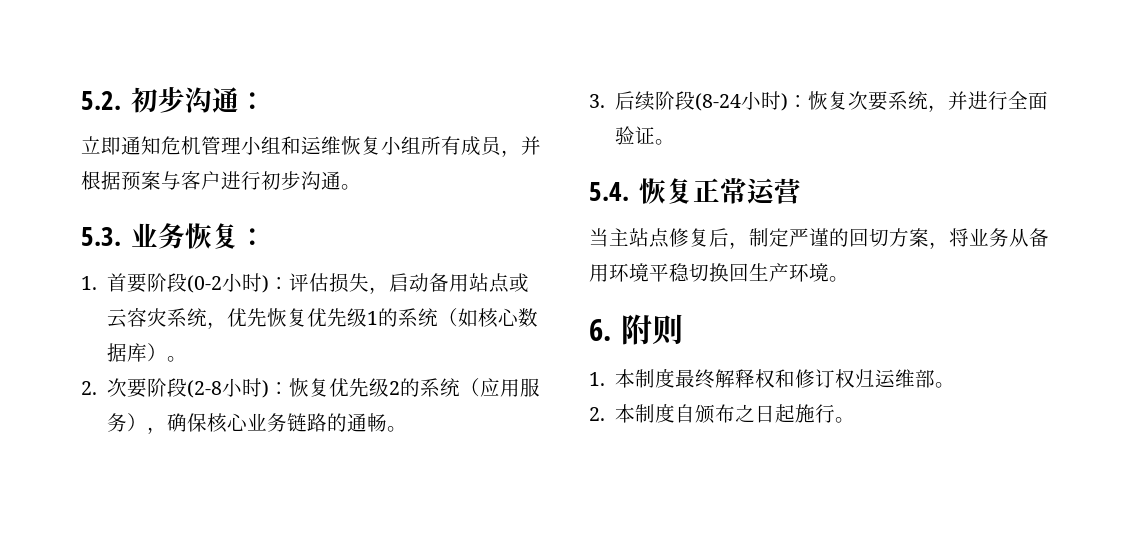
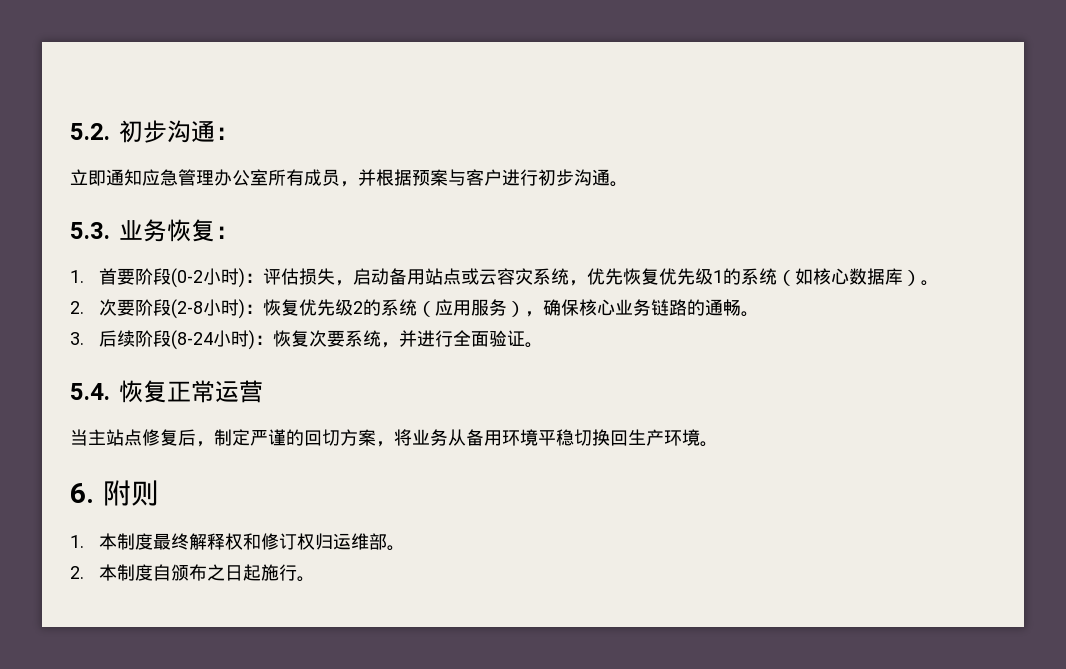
[161,136,421,155] 危机管理小组和运维恢复小组 -> [142,169,268,186] 应急管理办公室

